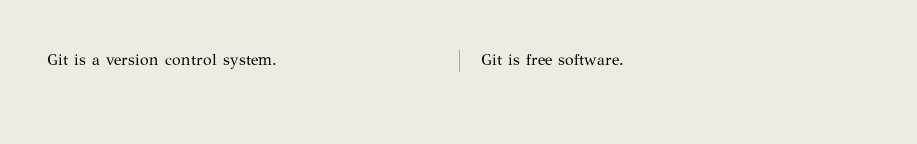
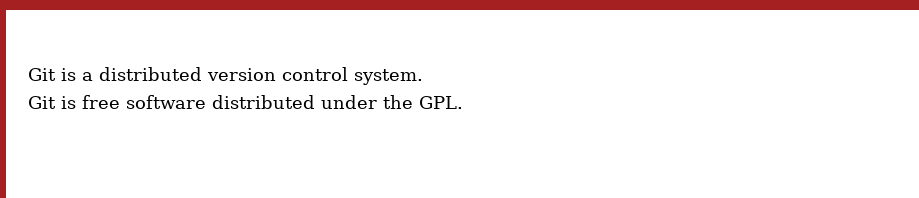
(100, 61) none -> [99,67,202,81] distributed
[558,54,624,66] software. -> [126,95,463,109] software distributed under the GPL.

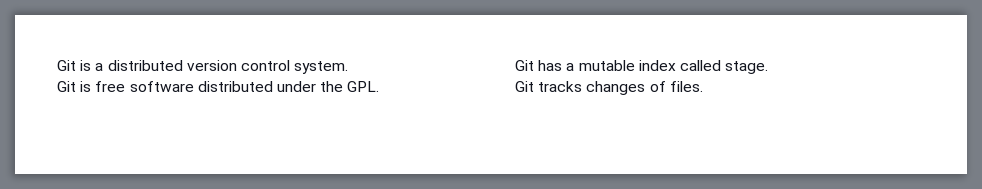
(463, 102) none -> [515,60,769,74] [515,81,703,95] // Git has a mutable index called stage. // Git tracks changes of files.

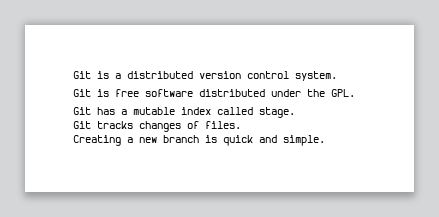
(703, 86) none -> [73,135,325,146] // Creating a new branch is quick and simple.

